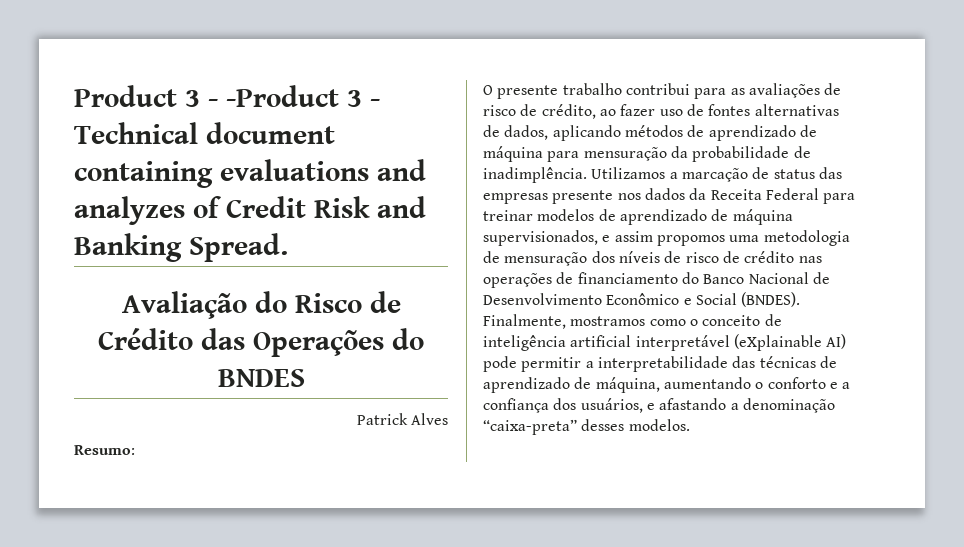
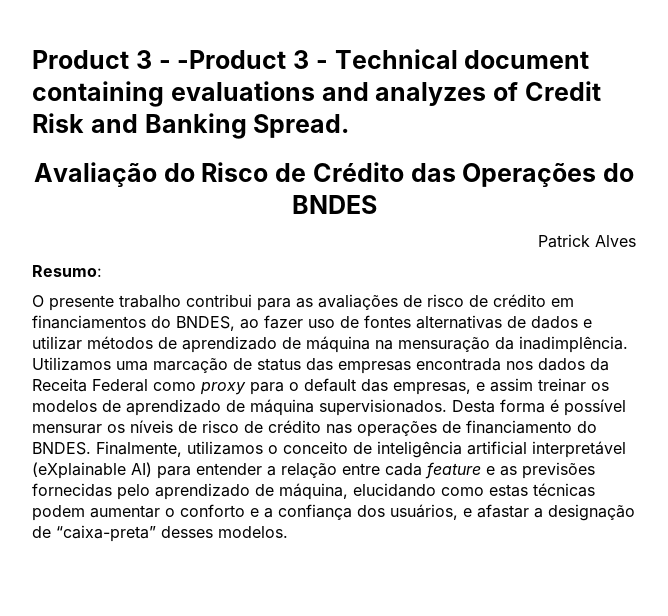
[541,104,596,119] crédito, -> [493,294,574,307] [32,315,235,331] crédito em financiamentos do BNDES,
[504,125,621,141] dados, aplicando -> [531,316,592,329] [32,336,82,350] dados e utilizar
[547,151,580,162] para -> [375,340,393,350] na
[692,146,811,162] probabilidade de -> (514, 343) none
[669,172,678,179] a -> [116,361,148,371] uma
[552,190,614,204] presente -> [416,358,501,371] encontrada
[823,193,856,204] [483,210,533,221] para treinar -> [153,378,609,395] como proxy para o default das empresas, e assim treinar os
[483,230,850,246] [483,251,615,266] supervisionados, e assim propomos uma metodologia de mensuração dos -> [319,399,626,416] [32,424,125,434] supervisionados. Desta forma é possível mensurar os
[703,272,830,284] [483,292,801,307] [483,314,686,329] Banco Nacional de Desenvolvimento Econômico e Social (BNDES). Finalmente, mostramos como -> [32,441,263,457] BNDES. Finalmente, utilizamos
[483,356,837,372] [483,377,751,393] pode permitir a interpretabilidade das técnicas de aprendizado de máquina, aumentando -> [157,462,595,479] [32,483,595,500] [32,505,160,521] para entender a relação entre cada feature e as previsões fornecidas pelo aprendizado de máquina, elucidando como estas técnicas podem aumentar
[659,398,835,413] afastando a denominação -> [477,504,635,521] [32,526,51,538] afastar a designação de

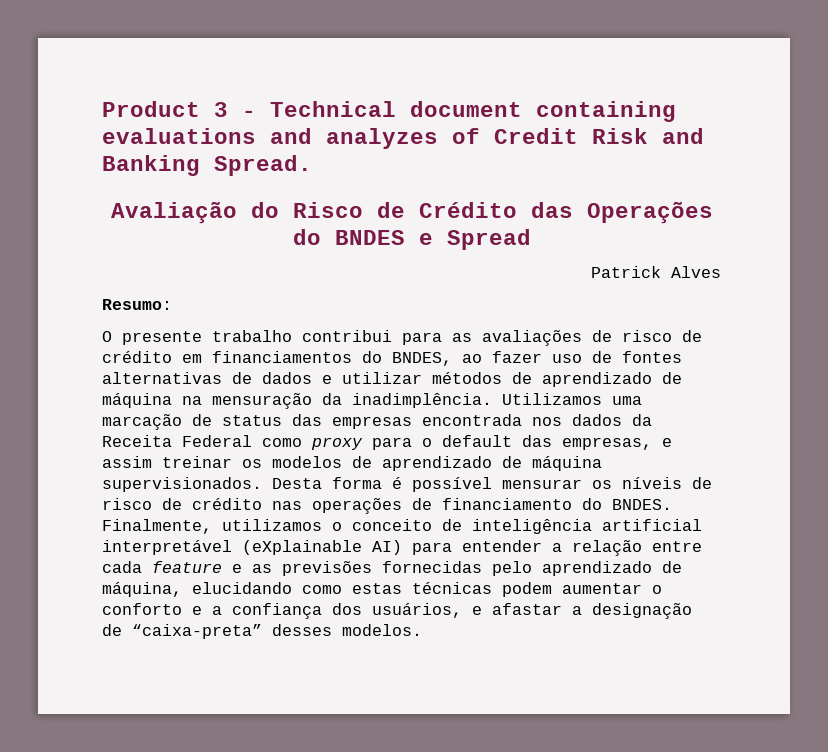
[177,50,328,69] -Product 3 - -> (256, 113) none
(377, 204) none -> [418,229,531,250] e Spread

